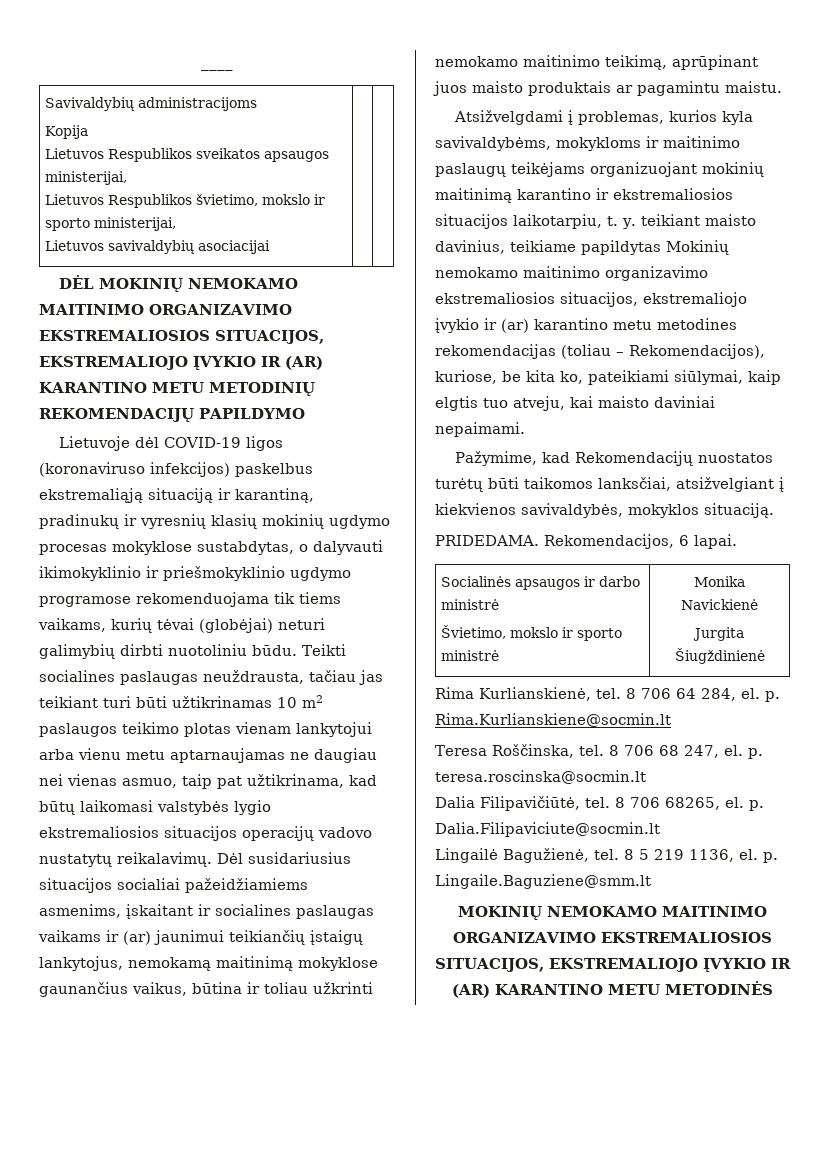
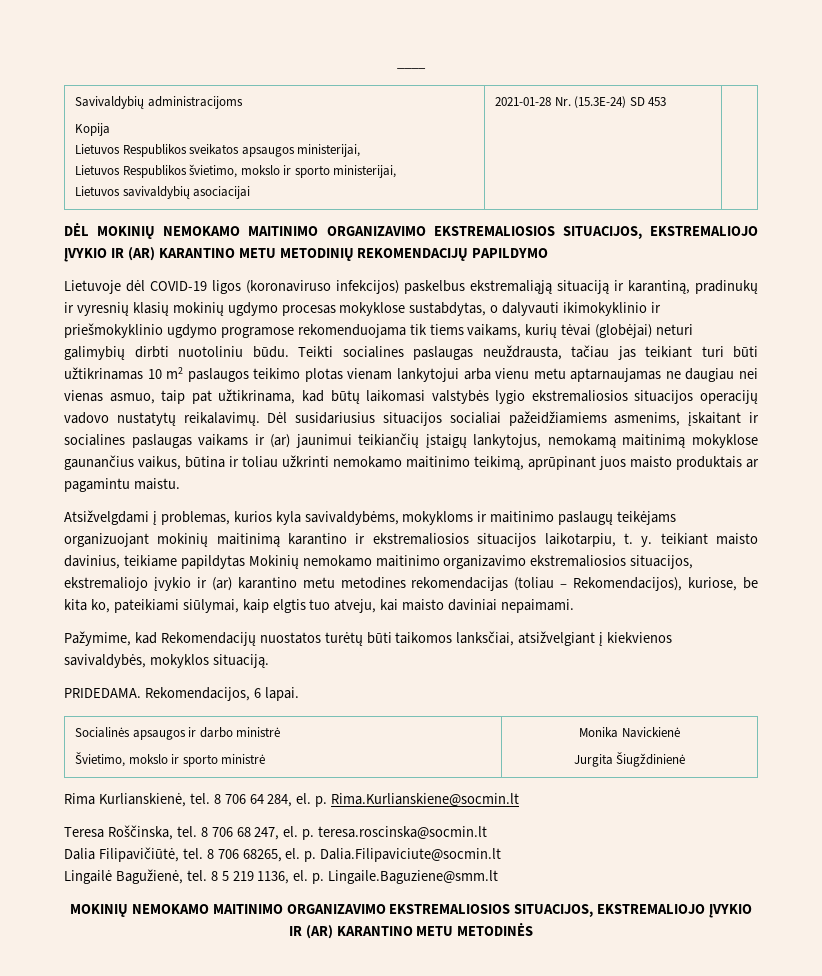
(271, 247) none -> [495,96,667,108] 2021-01-28 Nr. (15.3E-24) SD 453

